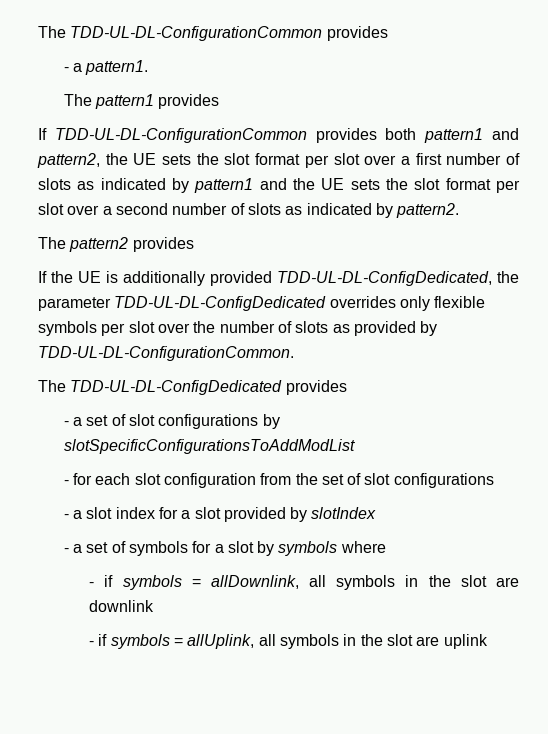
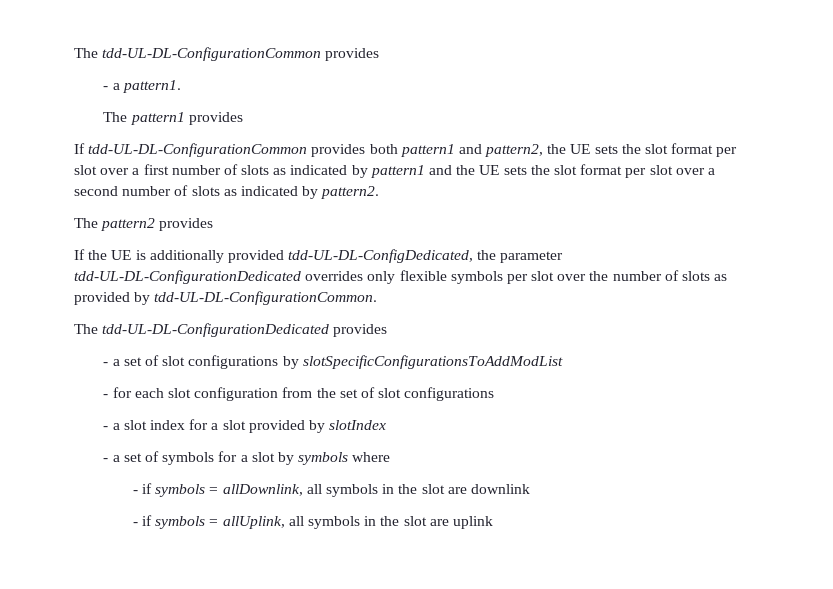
[38,26,323,41] The TDD-UL-DL-ConfigurationCommon -> [74,47,322,61] The tdd-UL-DL-ConfigurationCommon
[54,128,307,143] TDD-UL-DL-ConfigurationCommon -> [88,143,308,157] tdd-UL-DL-ConfigurationCommon
[277,271,492,286] TDD-UL-DL-ConfigDedicated, -> [288,249,474,263] tdd-UL-DL-ConfigDedicated,
[114,296,327,311] TDD-UL-DL-ConfigDedicated -> [74,270,301,284] tdd-UL-DL-ConfigurationDedicated
[38,346,294,361] [38,380,283,395] TDD-UL-DL-ConfigurationCommon. // The TDD-UL-DL-ConfigDedicated -> [154,291,378,305] [74,323,330,337] tdd-UL-DL-ConfigurationCommon. // The tdd-UL-DL-ConfigurationDedicated

